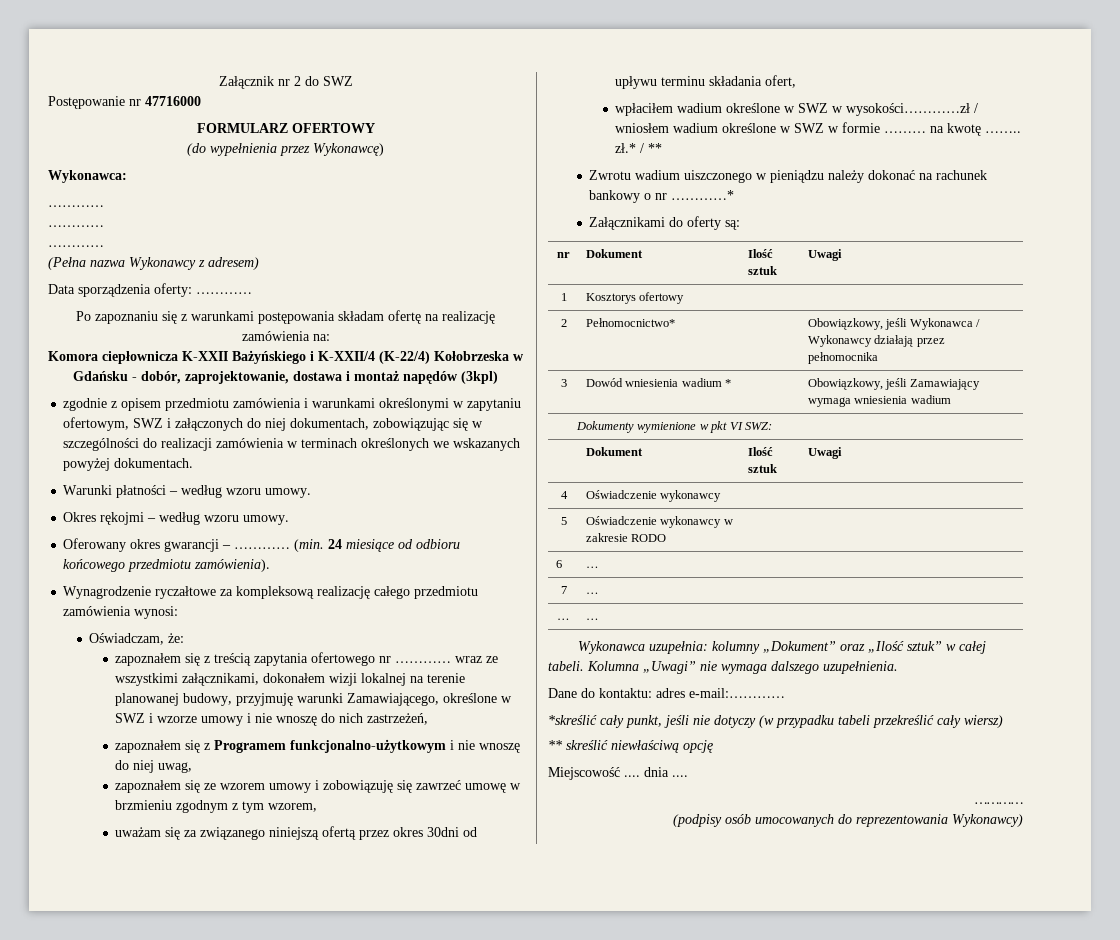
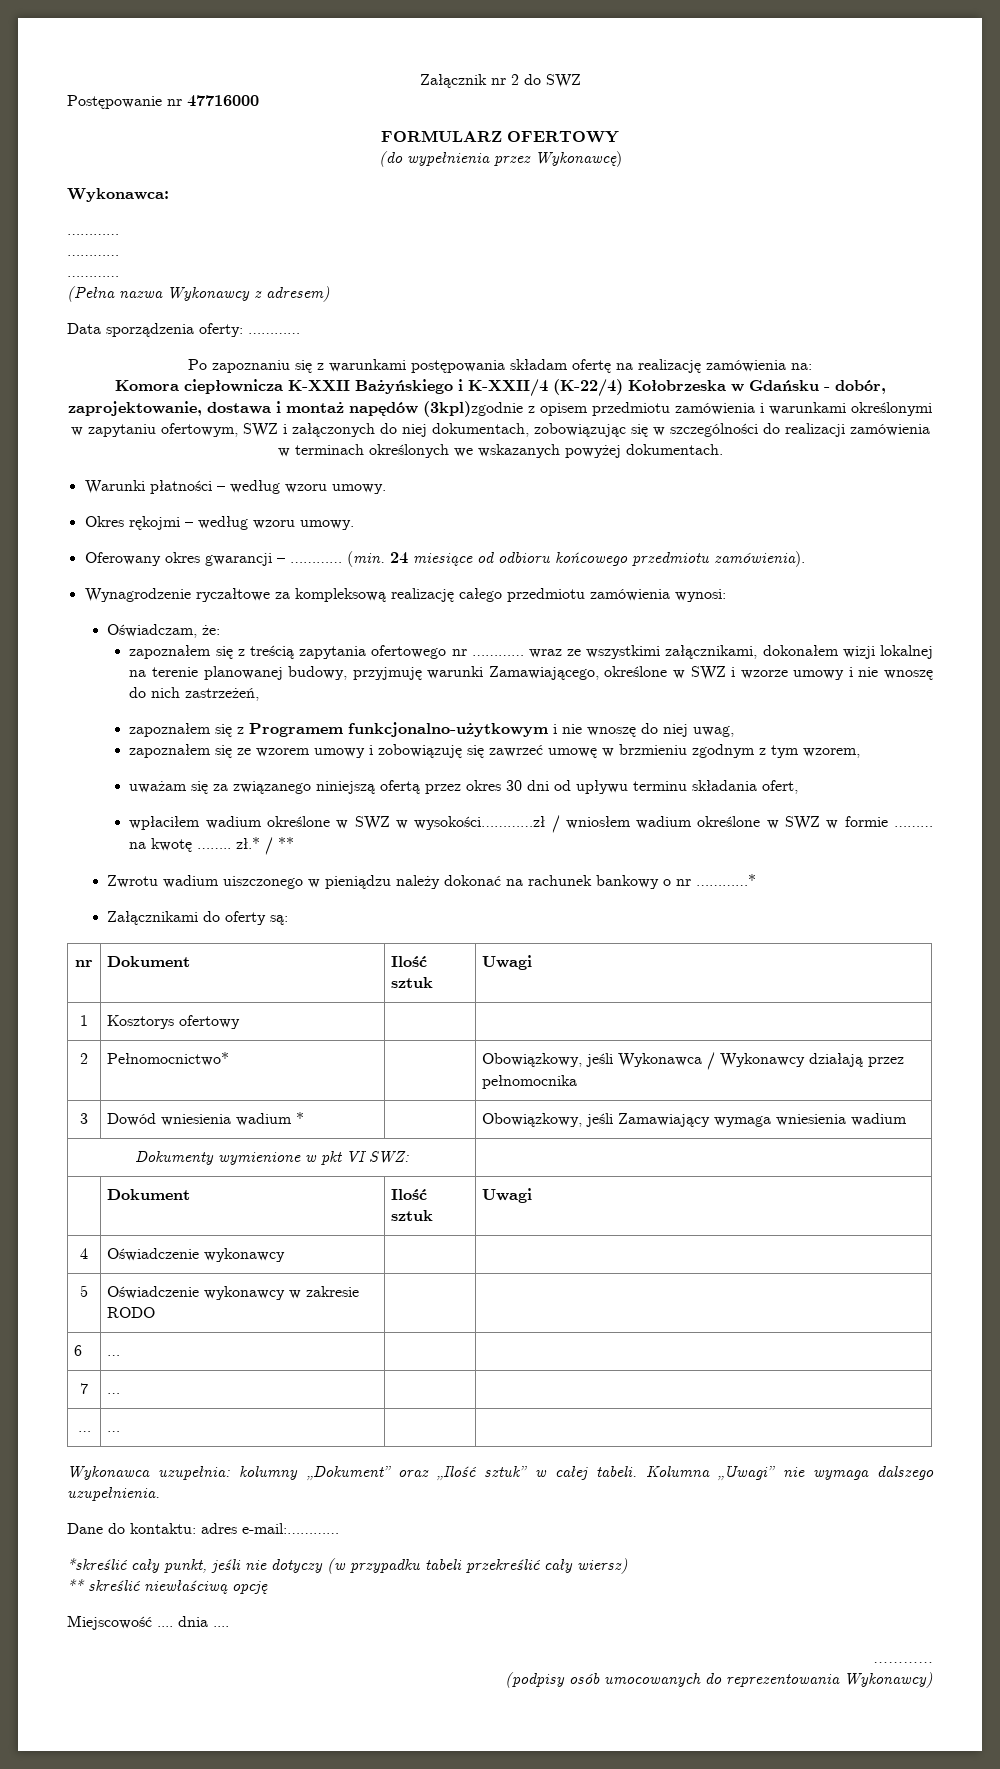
[461,371,498,384] [63,398,108,411] (3kpl) // zgodnie -> [423,401,523,417] (3kpl)zgodnie
[427,827,460,837] 30dni -> [506,780,550,791] 30 dni

